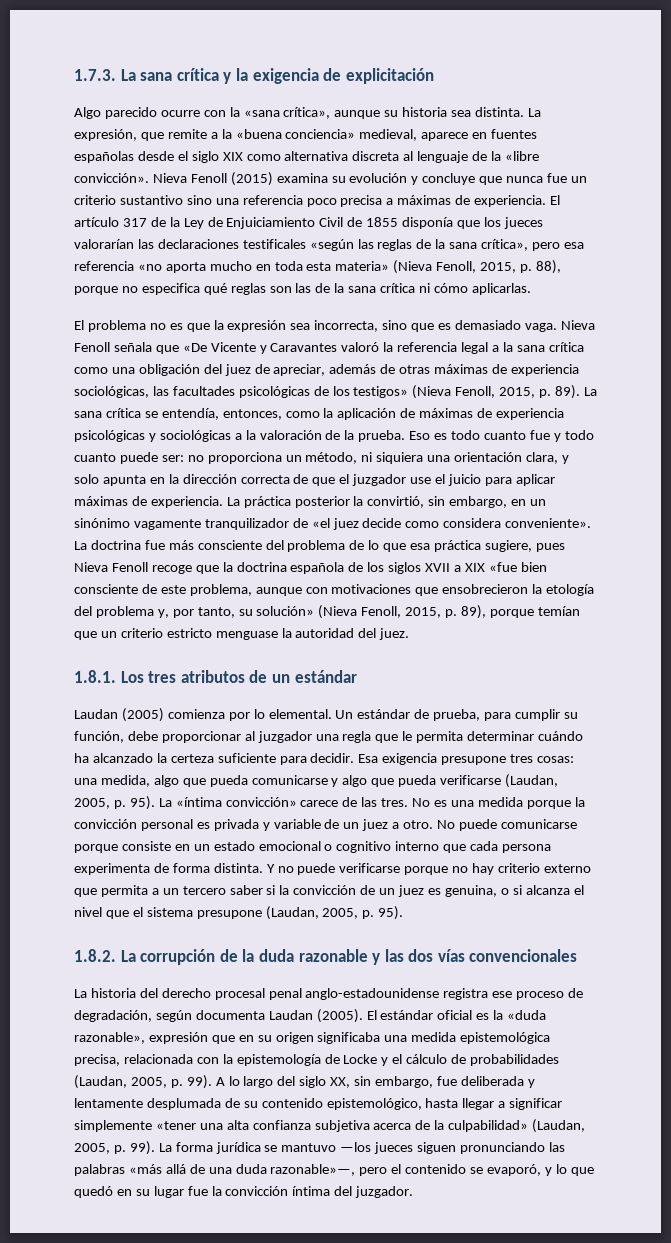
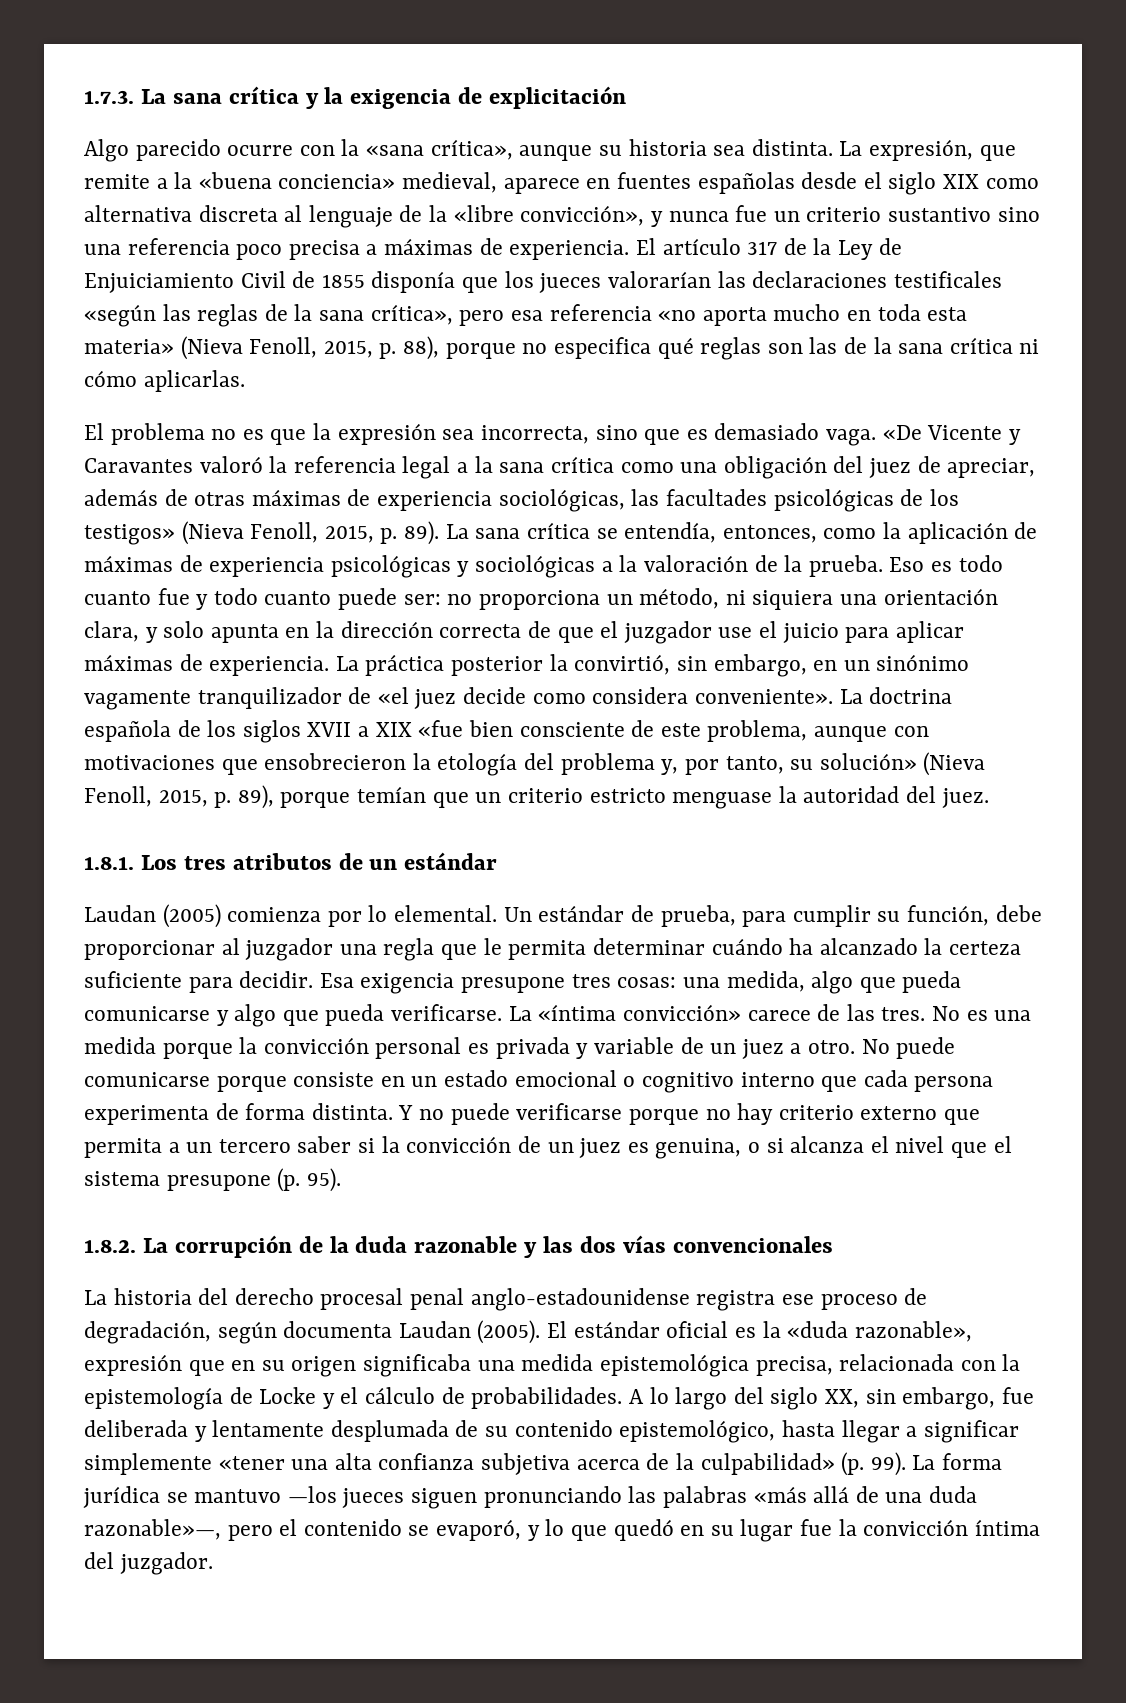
[74,172,503,186] convicción». Nieva Fenoll (2015) examina su evolución y concluye que -> [520,205,663,227] convicción», y
[560,320,595,330] [74,342,179,354] Nieva Fenoll señala que -> (876, 437) none
[144,540,565,552] [74,562,287,574] fue más consciente del problema de lo que esa práctica sugiere, pues Nieva Fenoll recoge que la doctrina -> (953, 695) none
[440,774,559,788] [74,796,155,810] verificarse (Laudan, 2005, p. 95). -> [391,1004,503,1021] verificarse.
[265,906,375,920] (Laudan, 2005, p. -> [277,1168,301,1192] (p.
[470,1054,560,1066] [74,1075,212,1089] probabilidades (Laudan, 2005, p. 99). -> [471,1387,623,1409] probabilidades.
[532,1119,586,1133] [74,1143,126,1154] (Laudan, 2005, p. -> [841,1452,865,1476] (p.

